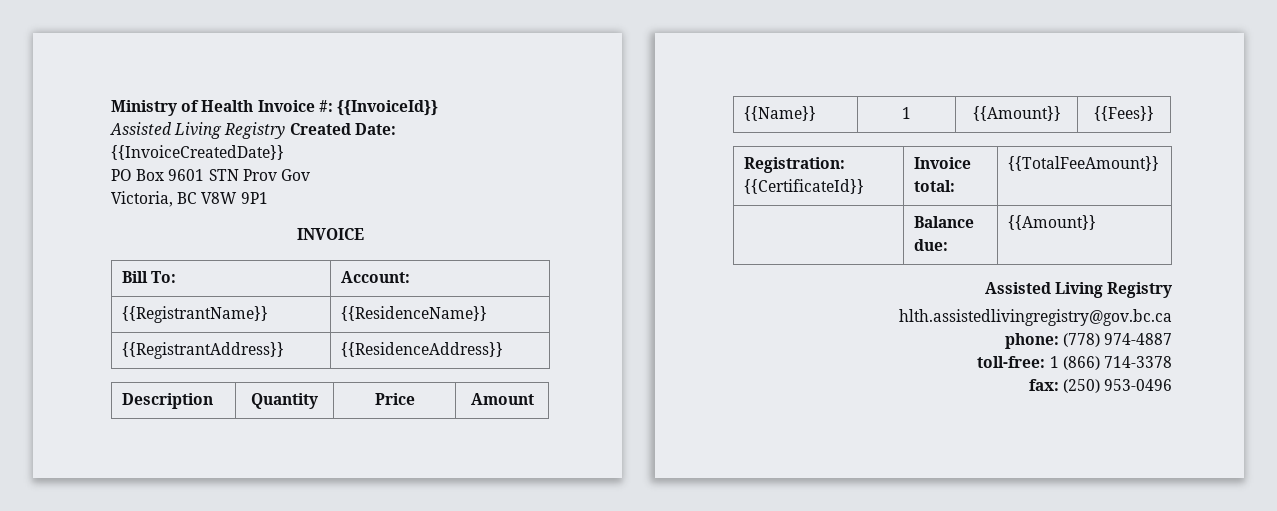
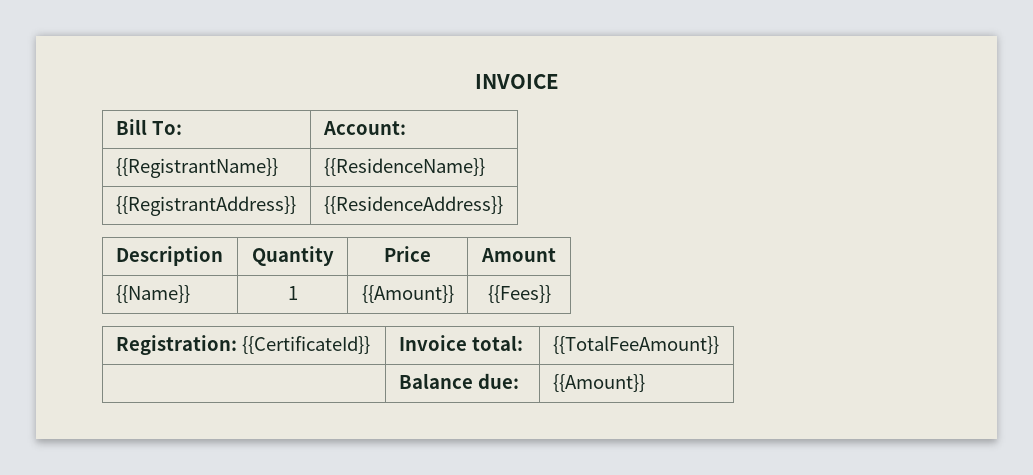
[111,100,438,116] [110,122,396,139] [111,145,284,160] [111,169,310,181] [111,191,268,207] Ministry of Health Invoice #: {{InvoiceId}} // Assisted Living Registry Created Date: {{InvoiceCreatedDate}} // PO Box 9601 STN Prov Gov // Victoria, BC V8W 9P1 // -> (474, 81) none
[984,282,1172,298] [899,309,1172,326] [1004,333,1172,349] [977,356,1172,370] [1028,379,1172,393] // Assisted Living Registry // hlth.assistedlivingregistry@gov.bc.ca // phone: (778) 974-4887 // toll-free: 1 (866) 714-3378 // fax: (250) 953-0496 -> (645, 383) none

